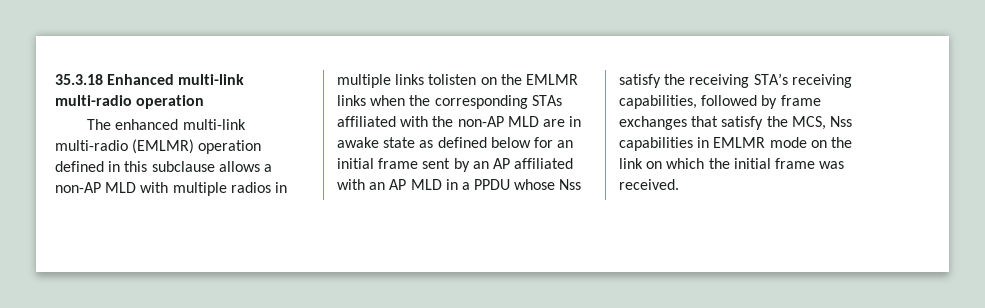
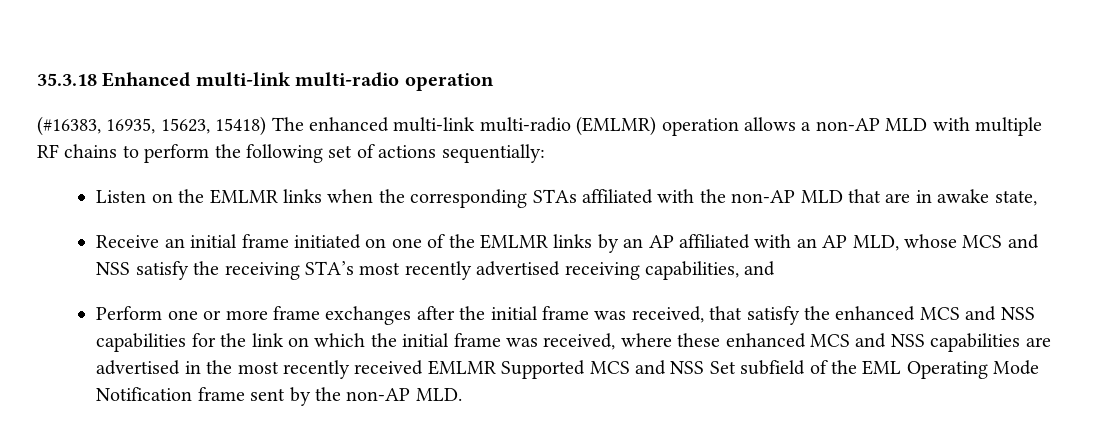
(205, 102) none -> [37,116,267,136] (#16383, 16935, 15623, 15418)
[55,161,215,172] defined in this subclause -> (739, 127) none
[230,182,287,193] [337,74,477,88] radios in multiple links tolisten -> [37,144,545,163] [96,190,147,203] RF chains to perform the following set of actions sequentially: // Listen
(539, 121) none -> [847,189,881,203] that
[383,137,574,148] [337,158,451,169] state as defined below for an initial frame sent -> [994,190,1037,206] [96,234,593,249] state, // Receive an initial frame initiated on one of the EMLMR links
[410,179,582,190] [619,73,852,88] [619,95,821,109] [619,116,852,130] [619,137,827,151] MLD in a PPDU whose Nss satisfy the receiving STA’s receiving capabilities, followed by frame exchanges that satisfy the MCS, Nss capabilities in EMLMR mode on -> [852,234,1039,251] [96,261,776,280] [96,306,1035,325] [96,333,216,352] MLD, whose MCS and NSS satisfy the receiving STA’s most recently advertised receiving capabilities, and // Perform one or more frame exchanges after the initial frame was received, that satisfy the enhanced MCS and NSS capabilities for
[619,179,679,190] received. -> [543,333,1051,352] [96,360,1040,379] [96,387,462,406] received, where these enhanced MCS and NSS capabilities are advertised in the most recently received EMLMR Supported MCS and NSS Set subfield of the EML Operating Mode Notification frame sent by the non-AP MLD.

